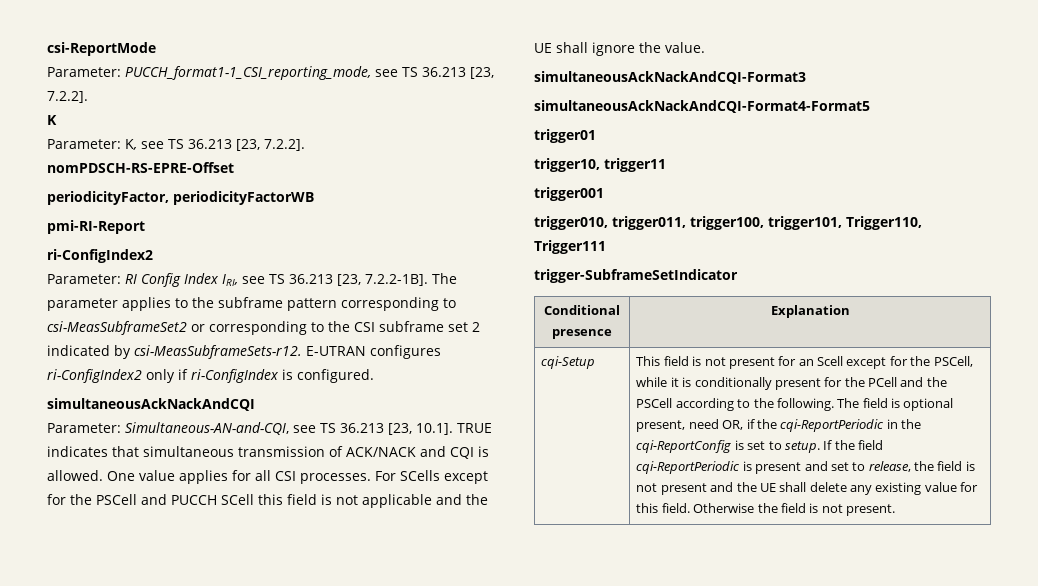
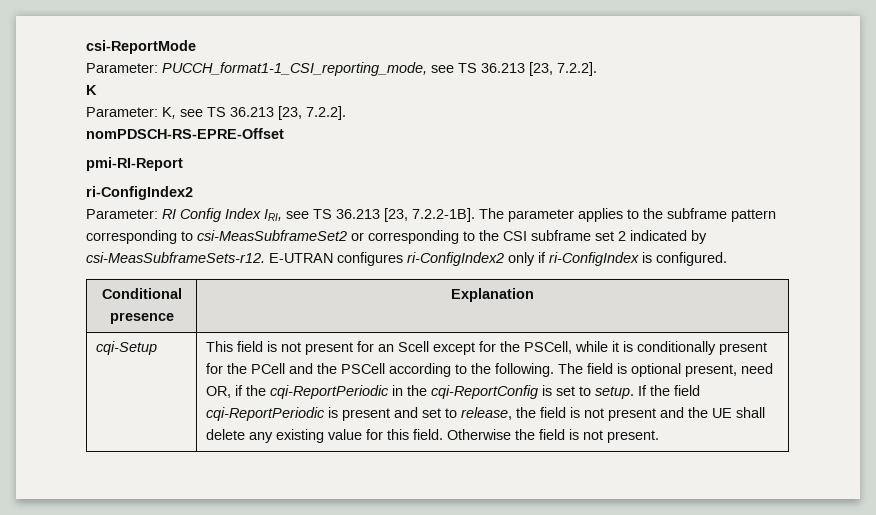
[47,191,314,205] // periodicityFactor, periodicityFactorWB -> (284, 133) none
[47,398,255,411] [47,422,492,435] [47,446,489,459] [47,470,488,484] [47,494,488,508] [534,42,705,56] [534,71,806,84] [534,100,870,113] [534,129,596,143] [534,158,666,172] [534,187,604,201] [534,216,922,230] [534,240,606,254] [534,269,738,283] // simultaneousAckNackAndCQI // Parameter: Simultaneous-AN-and-CQI, see TS 36.213 [23, 10.1]. TRUE indicates that simultaneous transmission of ACK/NACK and CQI is allowed. One value applies for all CSI processes. For SCells except for the PSCell and PUCCH SCell this field is not applicable and the UE shall ignore the value. // simultaneousAckNackAndCQI-Format3 // simultaneousAckNackAndCQI-Format4-Format5 // trigger01 // trigger10, trigger11 // trigger001 // trigger010, trigger011, trigger100, trigger101, Trigger110, Trigger111 // trigger-SubframeSetIndicator -> (727, 259) none

